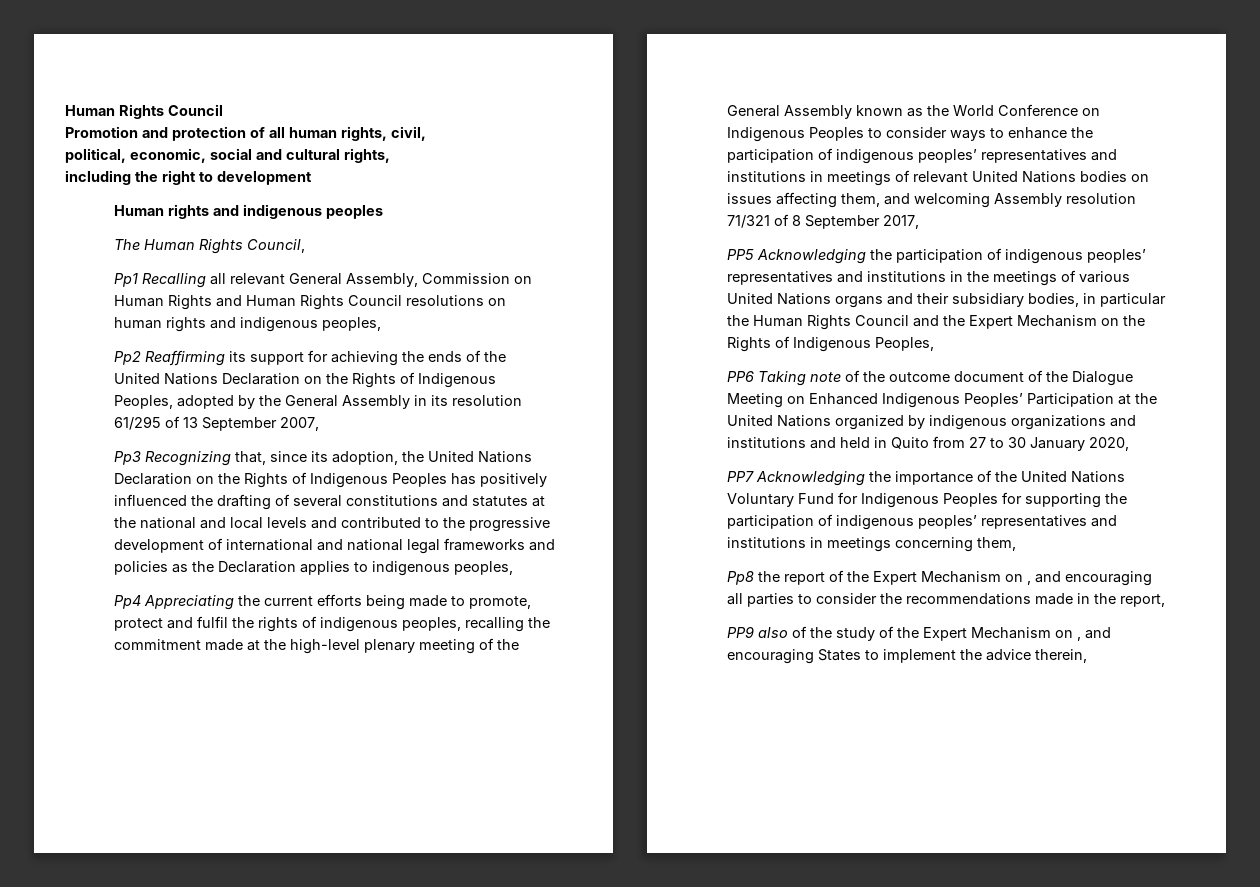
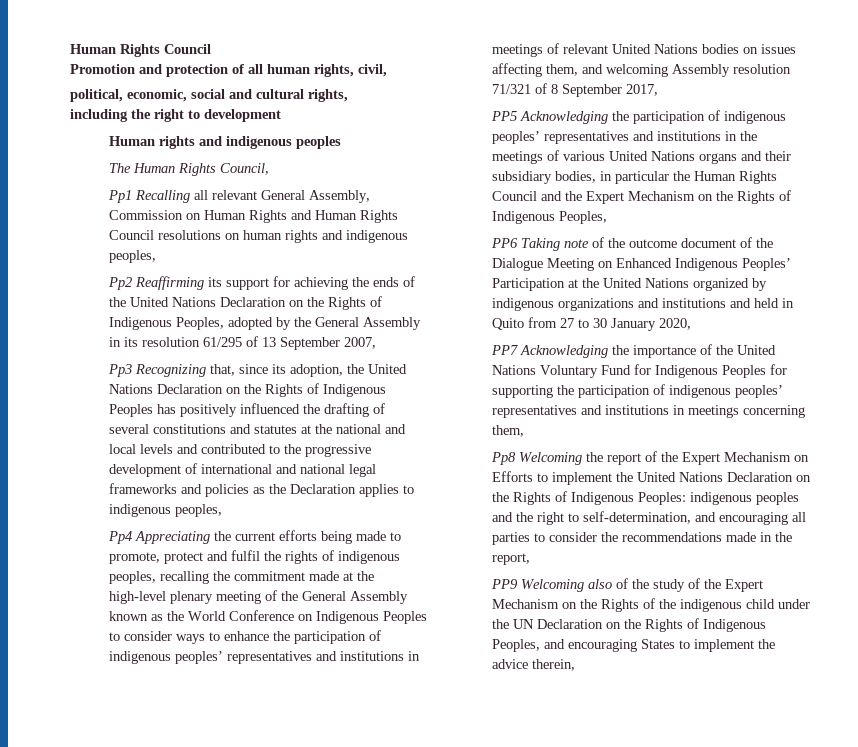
(755, 578) none -> [519,452,583,465] Welcoming
[1027,581,1032,585] , -> [492,471,812,485] [492,491,800,505] [492,511,692,525] Efforts to implement the United Nations Declaration on the Rights of Indigenous Peoples: indigenous peoples and the right to self-determination,
(756, 632) none -> [521,579,585,592] Welcoming
[1077,637,1082,641] , -> [580,598,811,612] [492,618,767,632] [492,639,541,652] the Rights of the indigenous child under the UN Declaration on the Rights of Indigenous Peoples,

